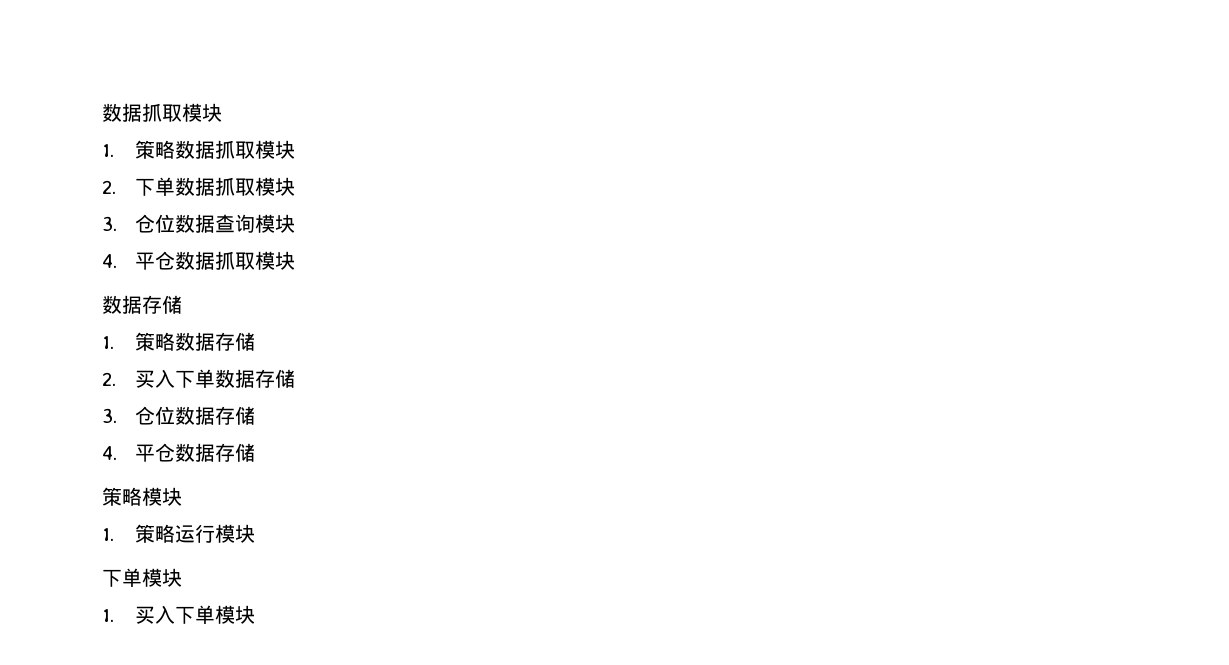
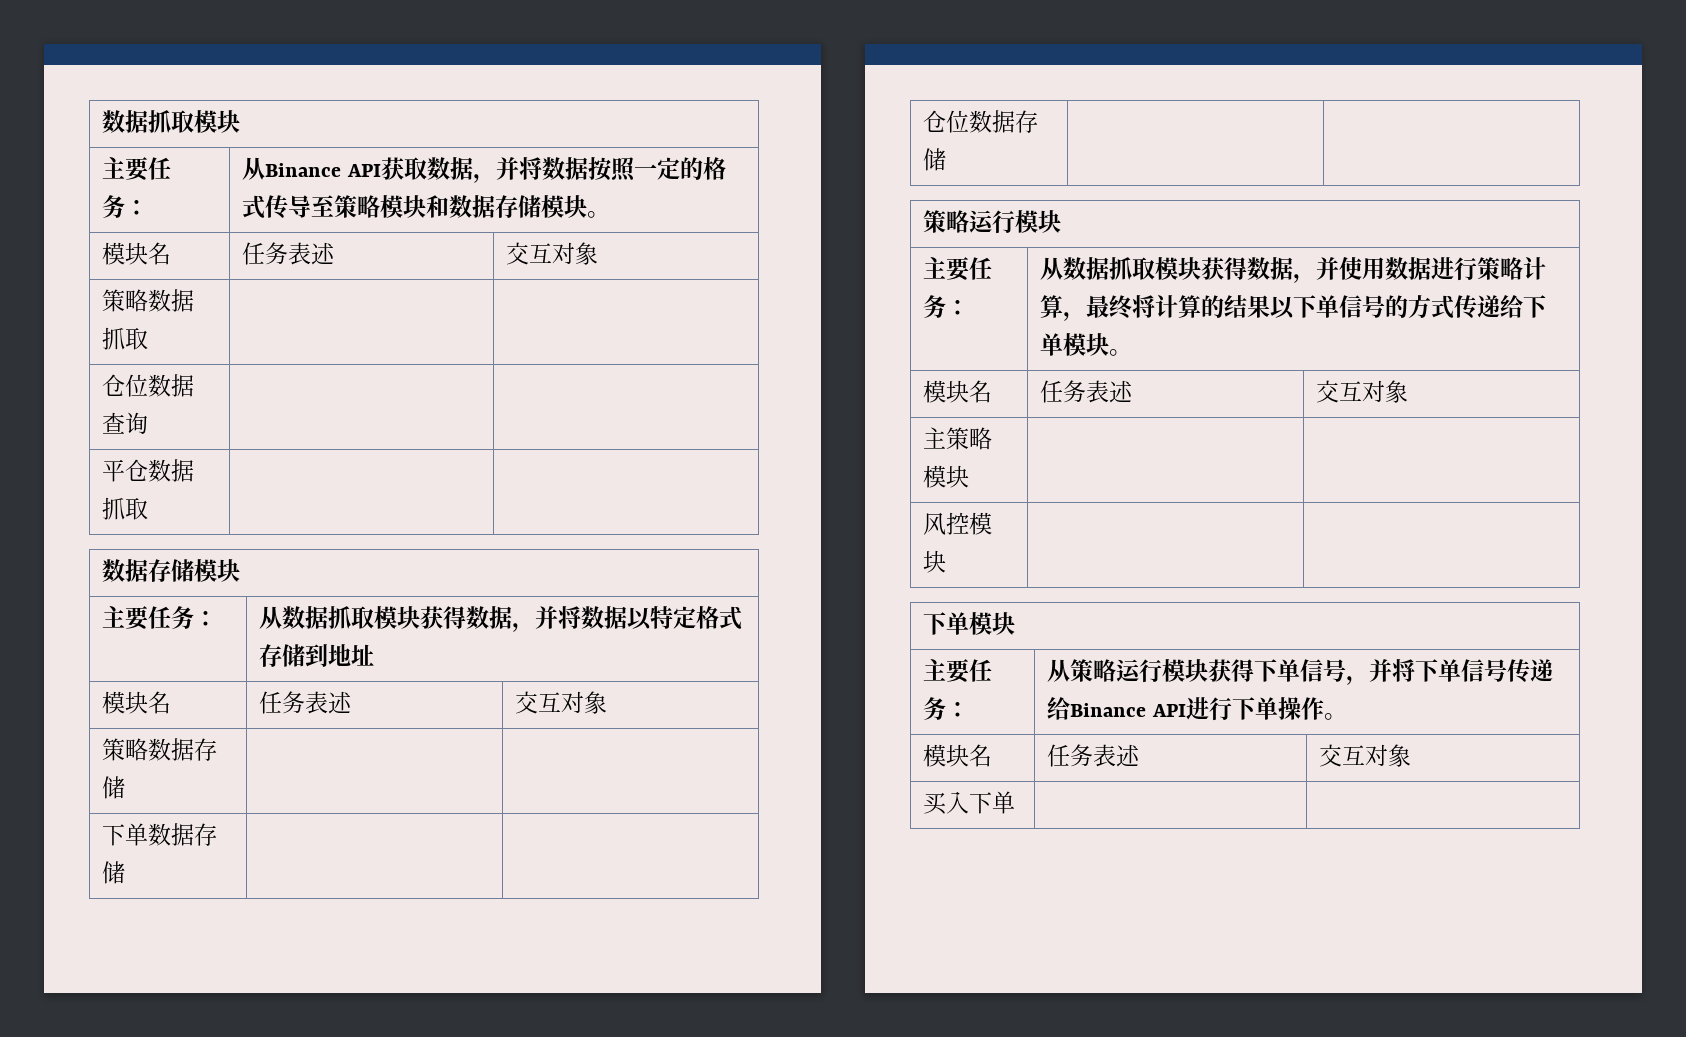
[102,103,222,122] [102,140,296,159] [102,177,296,196] [102,214,296,233] [102,251,296,270] [102,295,182,314] [102,332,256,351] [102,369,296,388] [102,406,256,425] [102,443,256,462] [102,487,182,506] [102,524,256,543] [102,568,182,587] [102,605,256,624] 数据抓取模块 // 1.策略数据抓取模块 // 2.下单数据抓取模块 // 3.仓位数据查询模块 // 4.平仓数据抓取模块 // 数据存储 // 1.策略数据存储 // 2.买入下单数据存储 // 3.仓位数据存储 // 4.平仓数据存储 // 策略模块 // 1.策略运行模块 // 下单模块 // 1.买入下单模块 -> [102,110,241,133] [102,157,172,181] [102,195,149,218] [242,157,726,183] [242,195,611,219] [102,242,172,265] [242,242,336,265] [506,242,599,265] [102,289,195,312] [102,327,149,350] [102,374,195,397] [102,412,149,435] [102,459,195,482] [102,497,149,520] [102,559,241,582] [102,606,218,630] [259,606,743,632] [259,644,375,667] [102,691,172,714] [259,691,353,714] [515,691,608,714] [102,738,218,761] [102,776,126,799] [102,823,218,846] [102,861,126,884] [923,110,1039,133] [923,148,947,171] [923,210,1062,234] [923,257,993,281] [923,295,970,318] [1040,257,1547,283] [1040,295,1548,321] [1040,333,1133,356] [923,380,993,403] [1040,380,1134,403] [1316,380,1409,403] [923,427,993,450] [923,465,970,488] [923,512,993,535] [923,550,947,573] [923,612,1016,635] [923,659,993,683] [923,697,970,720] [1047,659,1554,685] [1047,697,1347,721] [923,744,993,767] [1047,744,1141,767] [1319,744,1412,767] [923,791,1016,815] 数据抓取模块 // 主要任务： | 从Binance API获取数据，并将数据按照一定的格式传导至策略模块和数据存储模块。 // 模块名 | 任务表述 | 交互对象 // 策略数据抓取 | | // 仓位数据查询 | | // 平仓数据抓取 | | // 数据存储模块 // 主要任务： | 从数据抓取模块获得数据，并将数据以特定格式存储到地址 // 模块名 | 任务表述 | 交互对象 // 策略数据存储 | | // 下单数据存储 | | // 仓位数据存储 | | // 策略运行模块 // 主要任务： | 从数据抓取模块获得数据，并使用数据进行策略计算，最终将计算的结果以下单信号的方式传递给下单模块。 // 模块名 | 任务表述 | 交互对象 // 主策略模块 | | // 风控模块 | | // 下单模块 // 主要任务： | 从策略运行模块获得下单信号，并将下单信号传递给Binance API进行下单操作。 // 模块名 | 任务表述 | 交互对象 // 买入下单 | |

